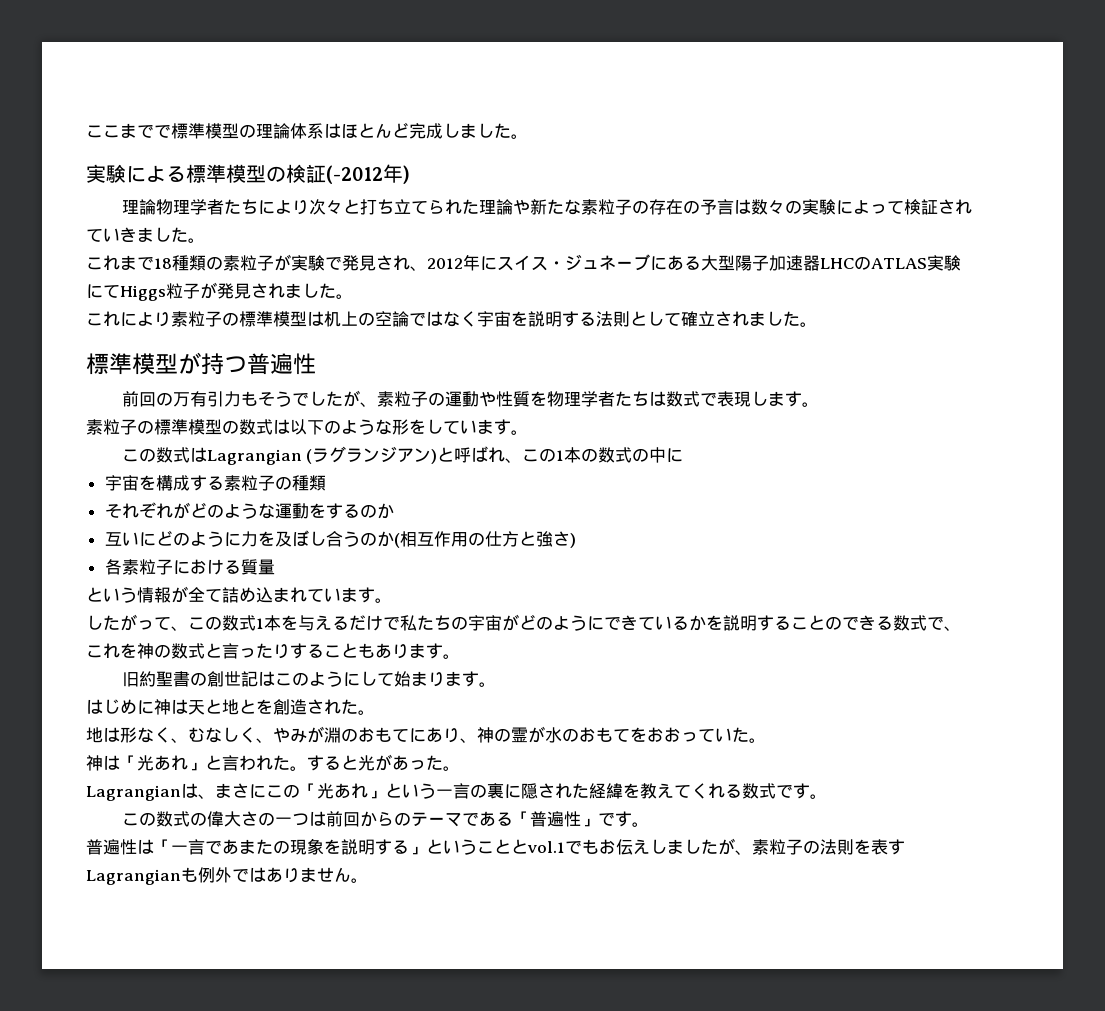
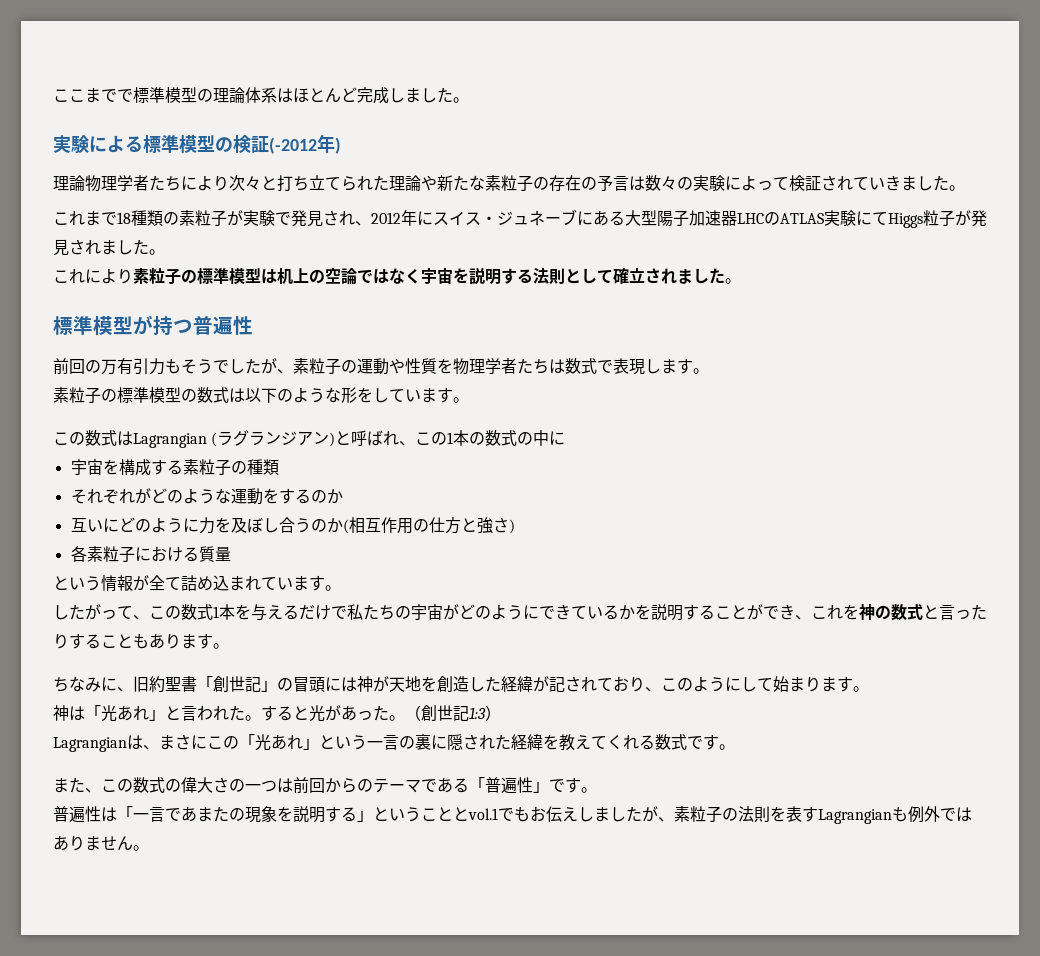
[825,615,944,631] のできる数式で -> [747,604,795,620] ができ
[121,671,275,687] 旧約聖書の創世記は -> [53,676,661,693] ちなみに、旧約聖書「創世記」の冒頭には神が天地を創造した経緯が記されており、
[86,699,375,715] [86,726,766,743] // はじめに神は天と地とを創造された。 // 地は形なく、むなしく、やみが淵のおもてにあり、神の霊が水のおもてをおおっていた。 -> (869, 689) none
(460, 768) none -> [405,705,501,722] （創世記1:3）
(827, 796) none -> [53,777,101,793] また、

